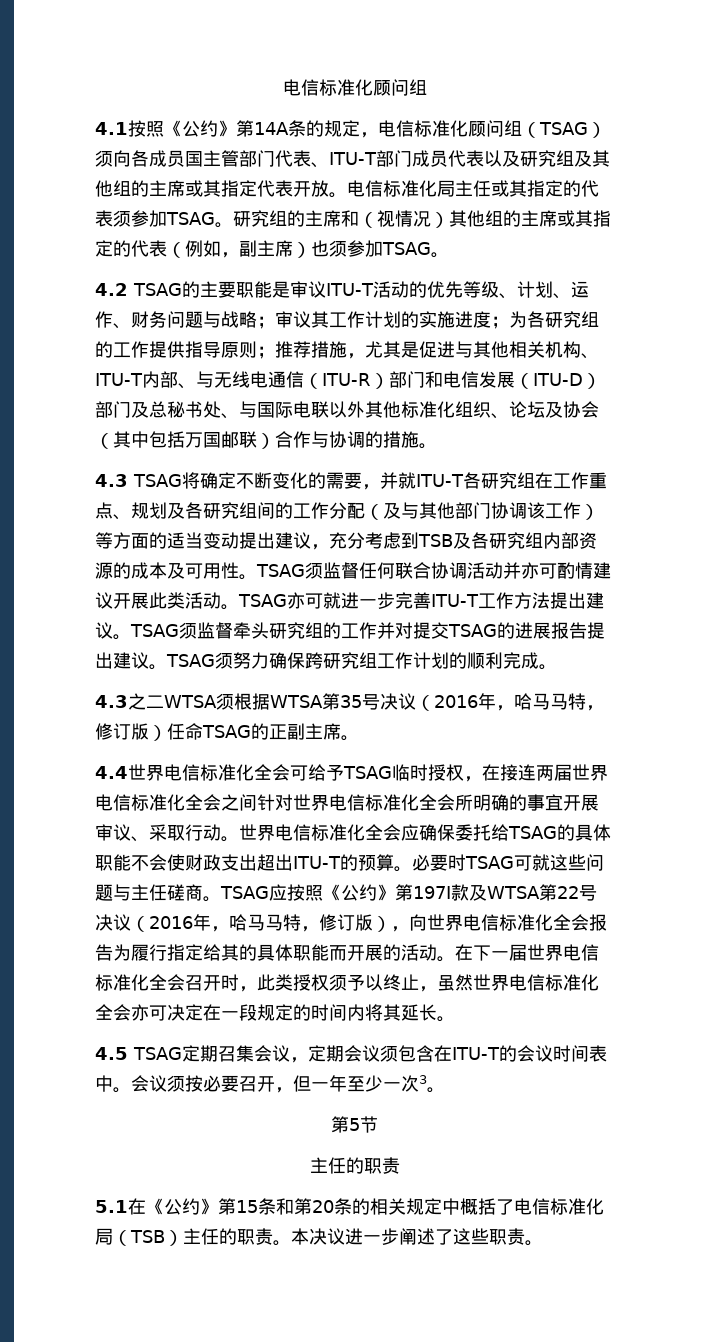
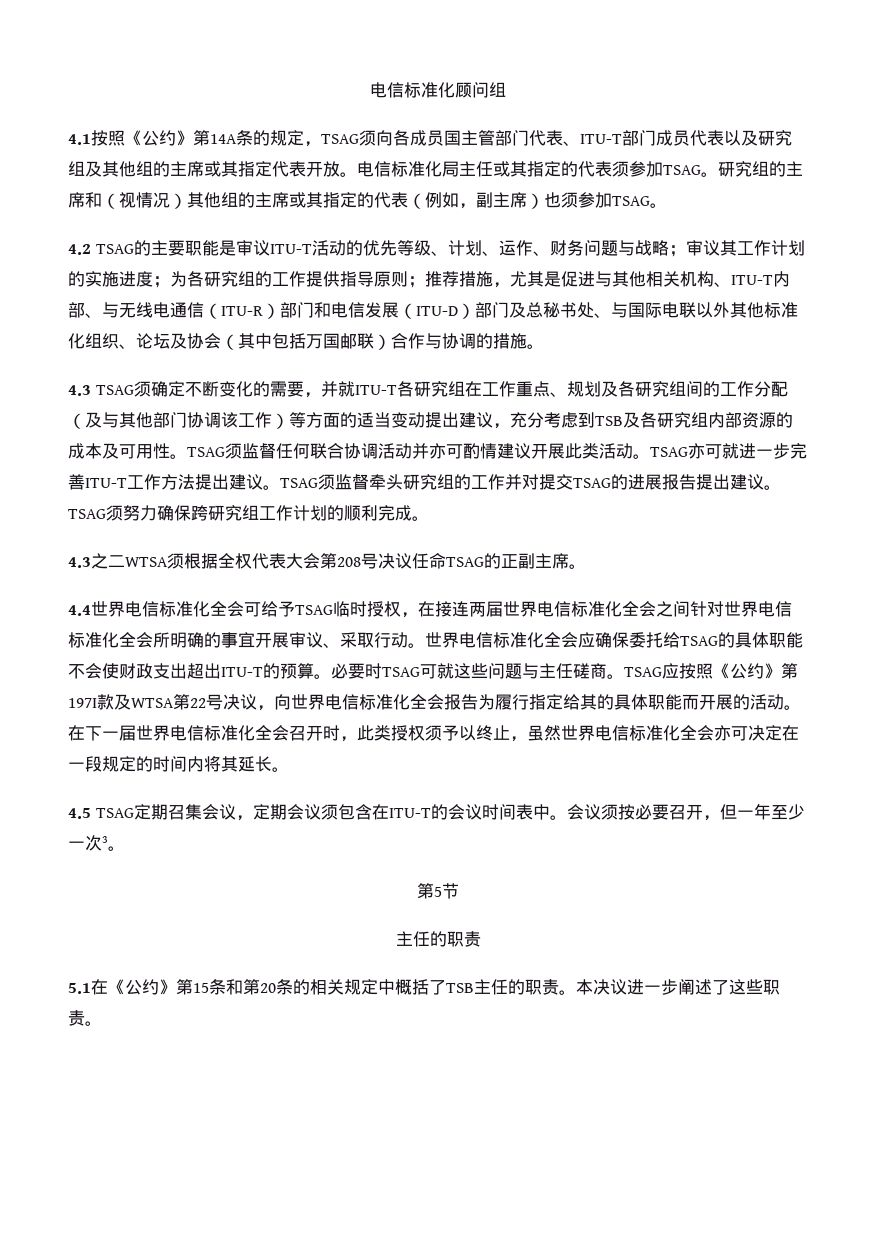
[378,120,606,138] 电信标准化顾问组（TSAG） -> [321,134,359,144] TSAG
[182,472,200,489] 将 -> [133,381,151,397] 须
[270,693,604,711] [95,723,167,741] WTSA第35号决议（2016年，哈马马特，修订版） -> [218,553,412,569] 全权代表大会第208号决议
[131,914,391,932] （2016年，哈马马特，修订版） -> (257, 702) none
[514,1198,604,1215] [95,1228,183,1246] 电信标准化局（TSB） -> [446,983,474,993] TSB

